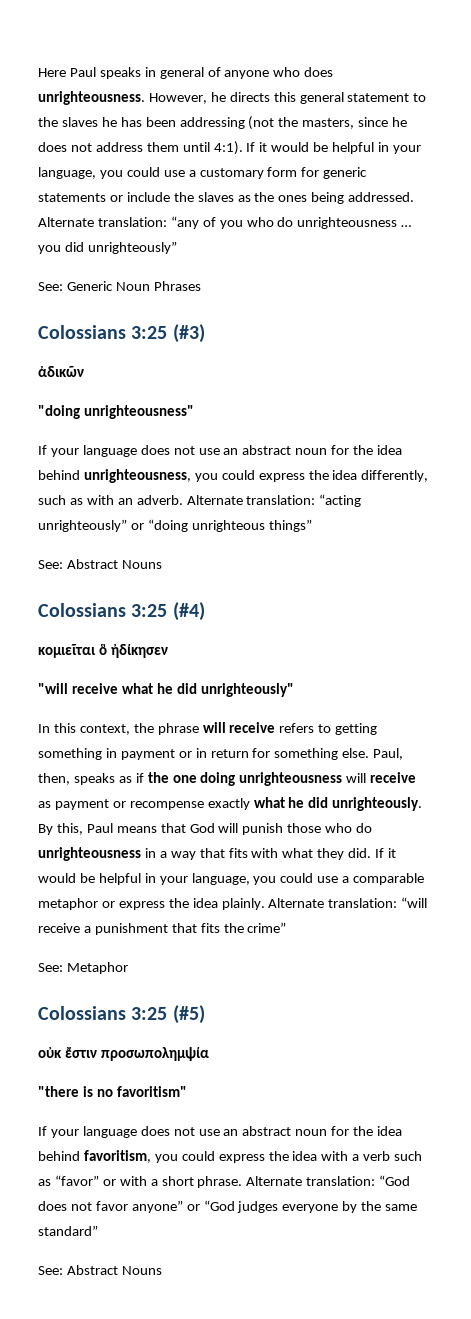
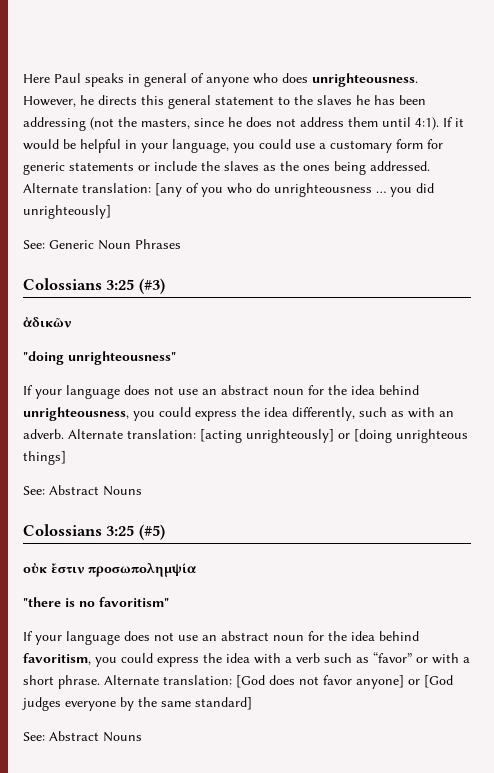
[170,216,199,229] “any -> [155,183,182,197] [any
[87,241,177,254] unrighteously” -> [23,205,111,219] unrighteously]
[319,494,362,507] [38,519,312,532] [38,559,162,569] [38,602,205,621] [38,644,168,658] [38,683,294,697] [38,722,378,735] [38,748,404,760] [38,772,417,786] [38,797,423,811] [38,823,373,835] [38,847,397,861] [38,873,425,885] [38,897,428,910] [38,922,287,935] [38,962,128,974] “acting unrighteously” or “doing unrighteous things” // See: Abstract Nouns // Colossians 3:25 (#4) // κομιεῖται ὃ ἠδίκησεν // "will receive what he did unrighteously" // In this context, the phrase will receive refers to getting something in payment or in return for something else. Paul, then, speaks as if the one doing unrighteousness will receive as payment or recompense exactly what he did unrighteously. By this, Paul means that God will punish those who do unrighteousness in a way that fits with what they did. If it would be helpful in your language, you could use a comparable metaphor or express the idea plainly. Alternate translation: “will receive a punishment that fits the crime” // See: Metaphor -> [200,429,468,443] [23,451,66,465] [23,485,142,496] [acting unrighteously] or [doing unrighteous things] // See: Abstract Nouns
[379,1175,411,1186] “God -> [236,675,265,688] [God
[131,1200,235,1213] anyone” or “God -> [356,675,453,689] anyone] or [God
[38,1225,98,1236] standard” -> [195,697,252,710] standard]

